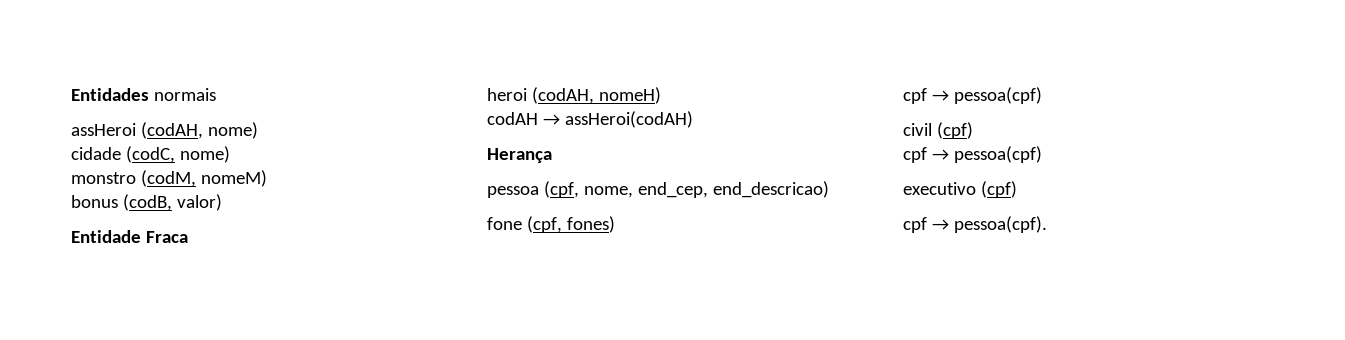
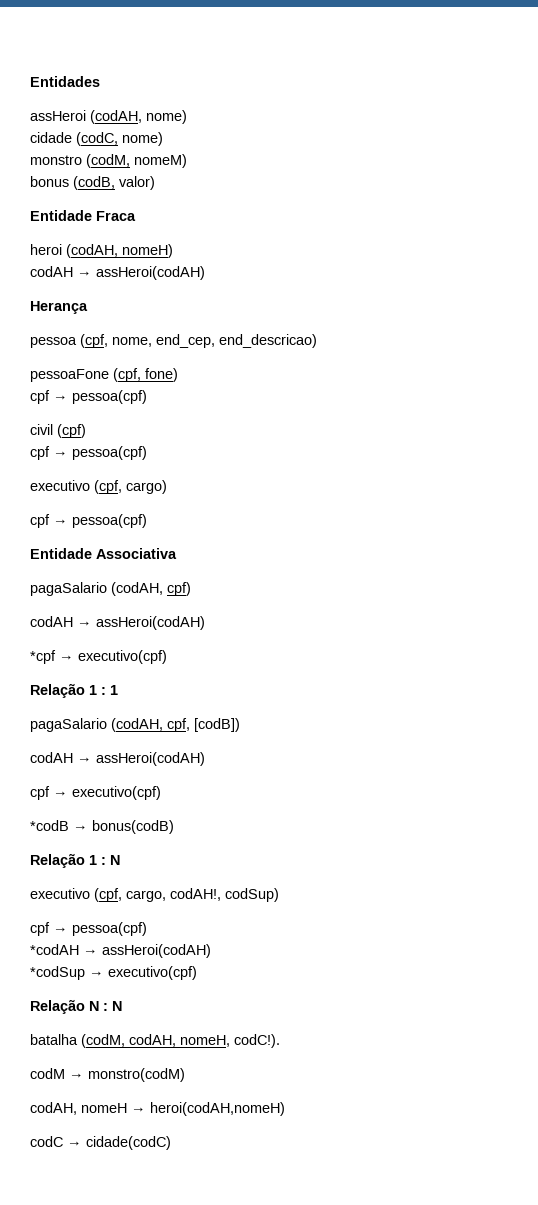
[153,88,216,101] normais -> (100, 81) none
[487,216,615,233] fone (cpf, fones) -> [30,368,178,382] pessoaFone (cpf, fone)
[980,181,1017,198] [903,216,1047,233] (cpf) // cpf → pessoa(cpf). -> [94,480,167,494] [30,514,147,528] [30,548,177,559] [30,582,191,596] [30,616,205,630] [30,650,167,664] [30,683,118,698] [30,718,240,732] [30,752,205,766] [30,786,161,800] [30,820,174,834] [30,853,120,868] [30,888,279,902] [30,922,147,936] [30,944,211,958] [30,966,197,980] [30,999,122,1014] [30,1034,280,1048] [30,1068,185,1082] [30,1102,285,1116] [30,1136,171,1150] (cpf, cargo) // cpf → pessoa(cpf) // Entidade Associativa // pagaSalario (codAH, cpf) // codAH → assHeroi(codAH) // *cpf → executivo(cpf) // Relação 1 : 1 // pagaSalario (codAH, cpf, [codB]) // codAH → assHeroi(codAH) // cpf → executivo(cpf) // *codB → bonus(codB) // Relação 1 : N // executivo (cpf, cargo, codAH!, codSup) // cpf → pessoa(cpf) // *codAH → assHeroi(codAH) // *codSup → executivo(cpf) // Relação N : N // batalha (codM, codAH, nomeH, codC!). // codM → monstro(codM) // codAH, nomeH → heroi(codAH,nomeH) // codC → cidade(codC)

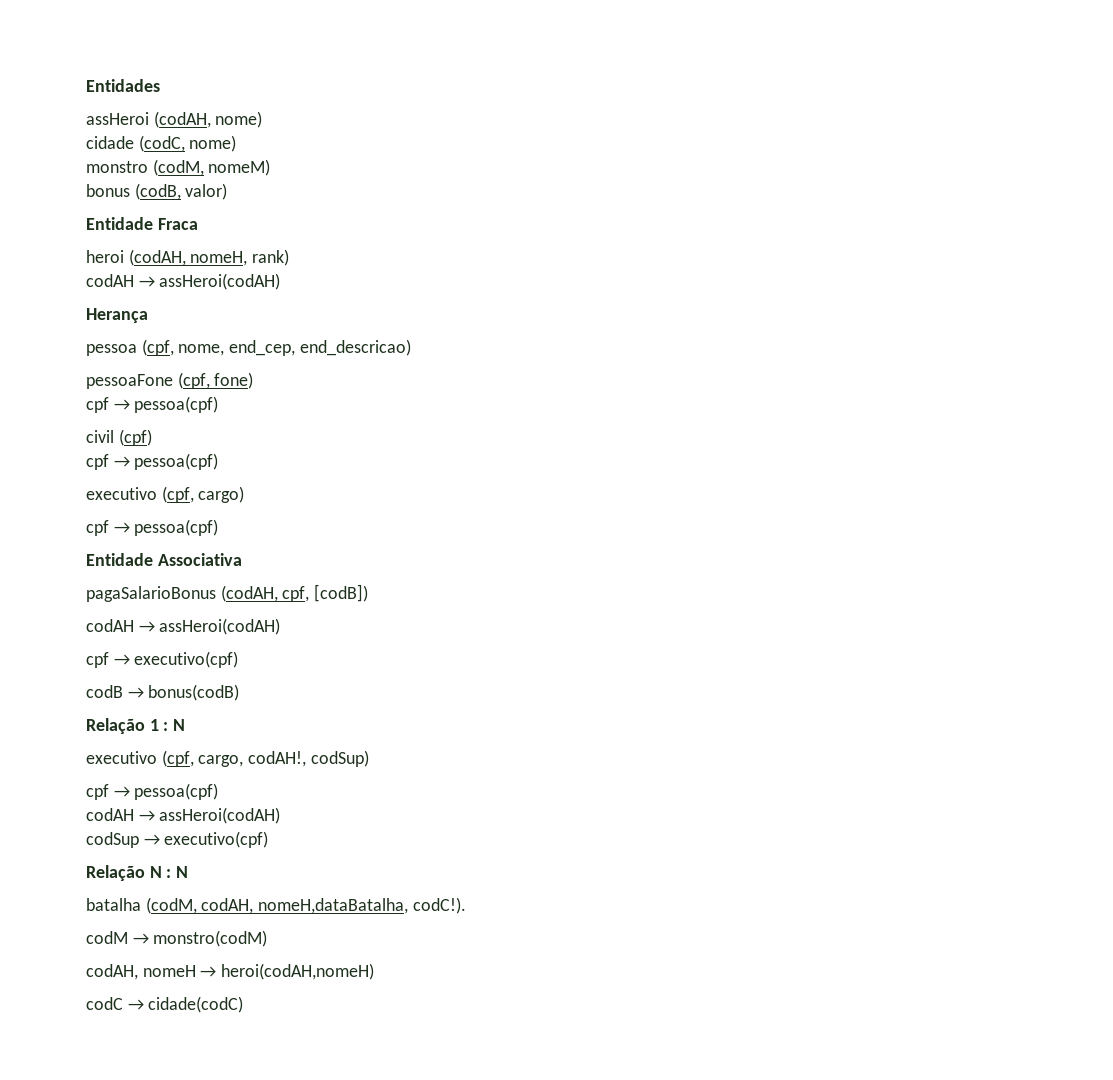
[122,244,173,258] nomeH) -> [190,249,290,266] nomeH, rank)
[30,582,191,596] [30,616,205,630] [30,650,167,664] [30,683,118,698] [30,718,107,732] pagaSalario (codAH, cpf) // codAH → assHeroi(codAH) // *cpf → executivo(cpf) // Relação 1 : 1 // pagaSalario -> [86,586,216,602] pagaSalarioBonus
[30,820,69,831] *codB -> [86,685,123,698] codB
[30,944,211,958] [30,966,85,980] *codAH → assHeroi(codAH) // *codSup -> [86,807,281,824] [86,832,139,848] codAH → assHeroi(codAH) // codSup
[180,1035,230,1047] nomeH, -> [258,898,409,914] nomeH,dataBatalha,

